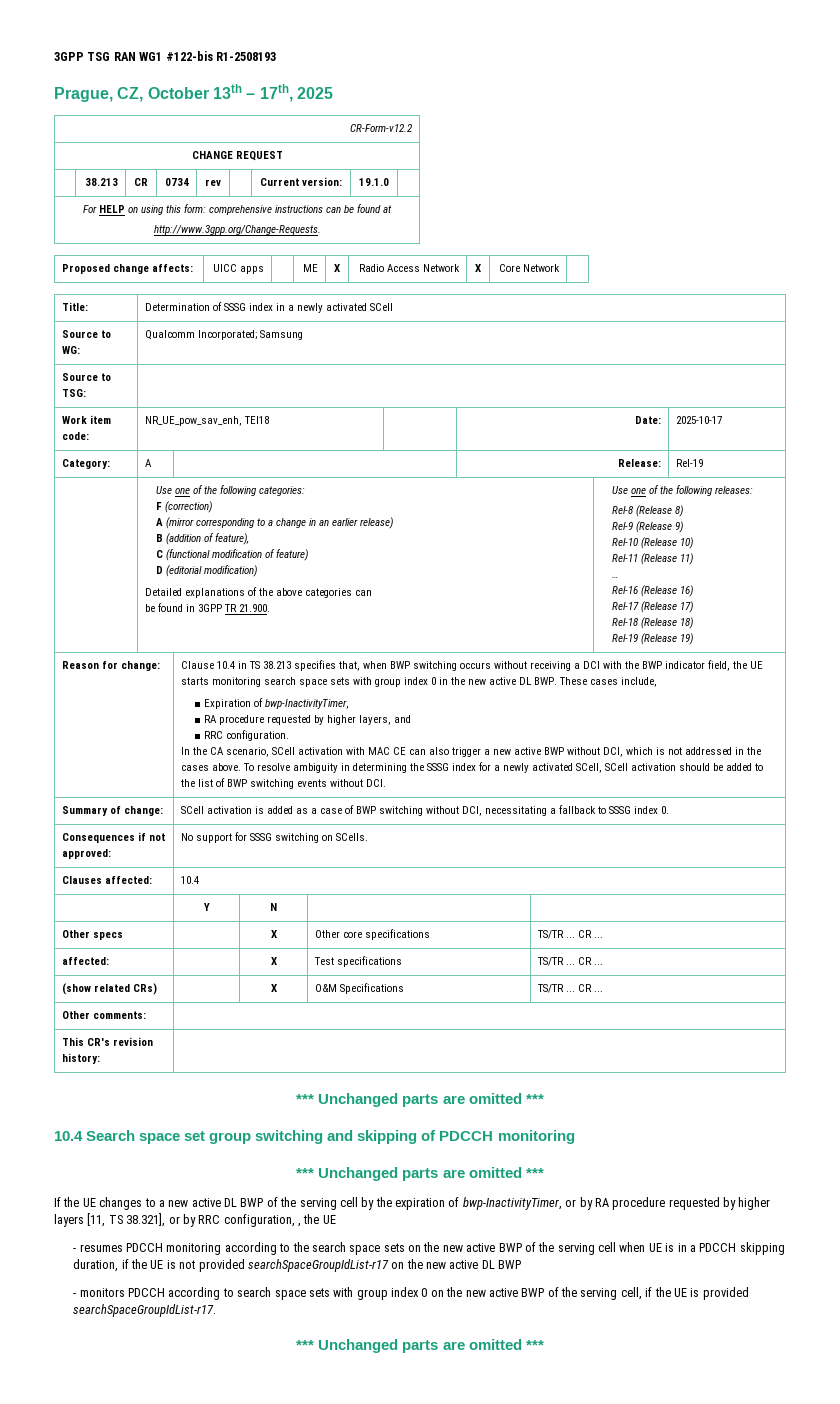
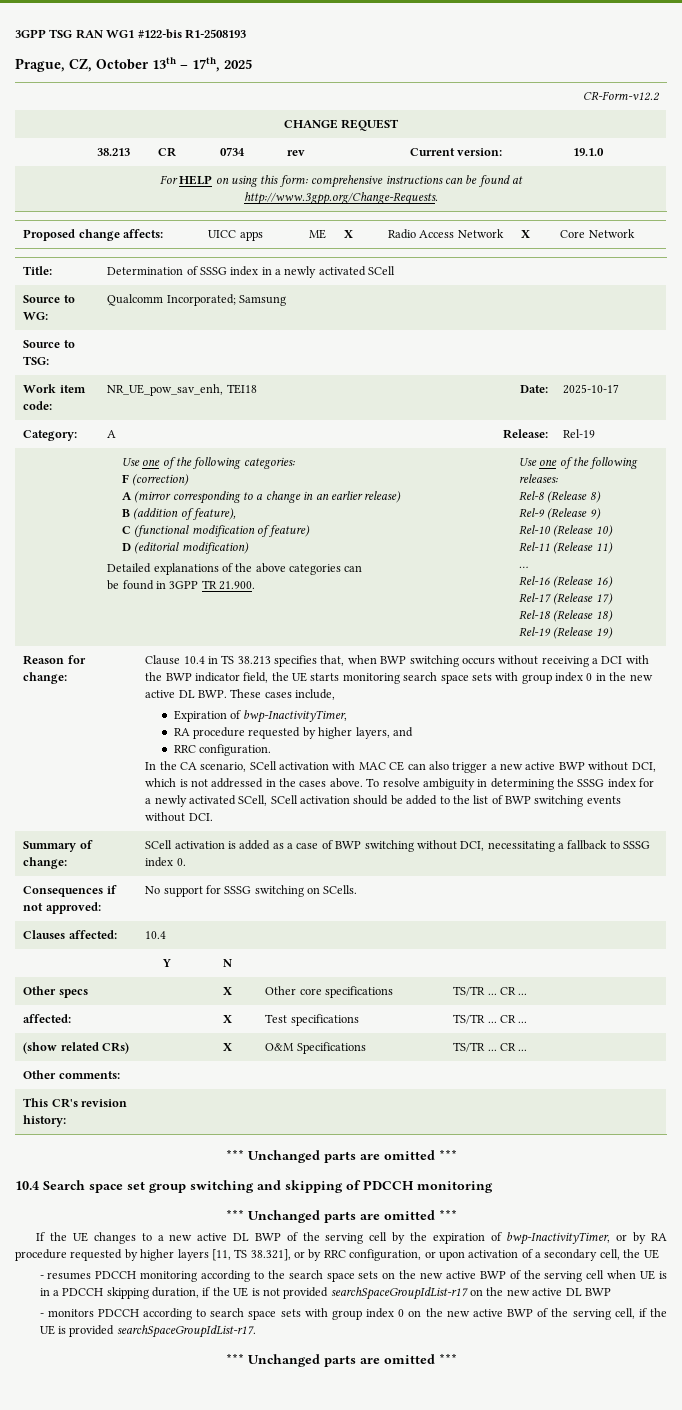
[298,1223,301,1227] , -> [424,1249,620,1261] or upon activation of a secondary cell,

